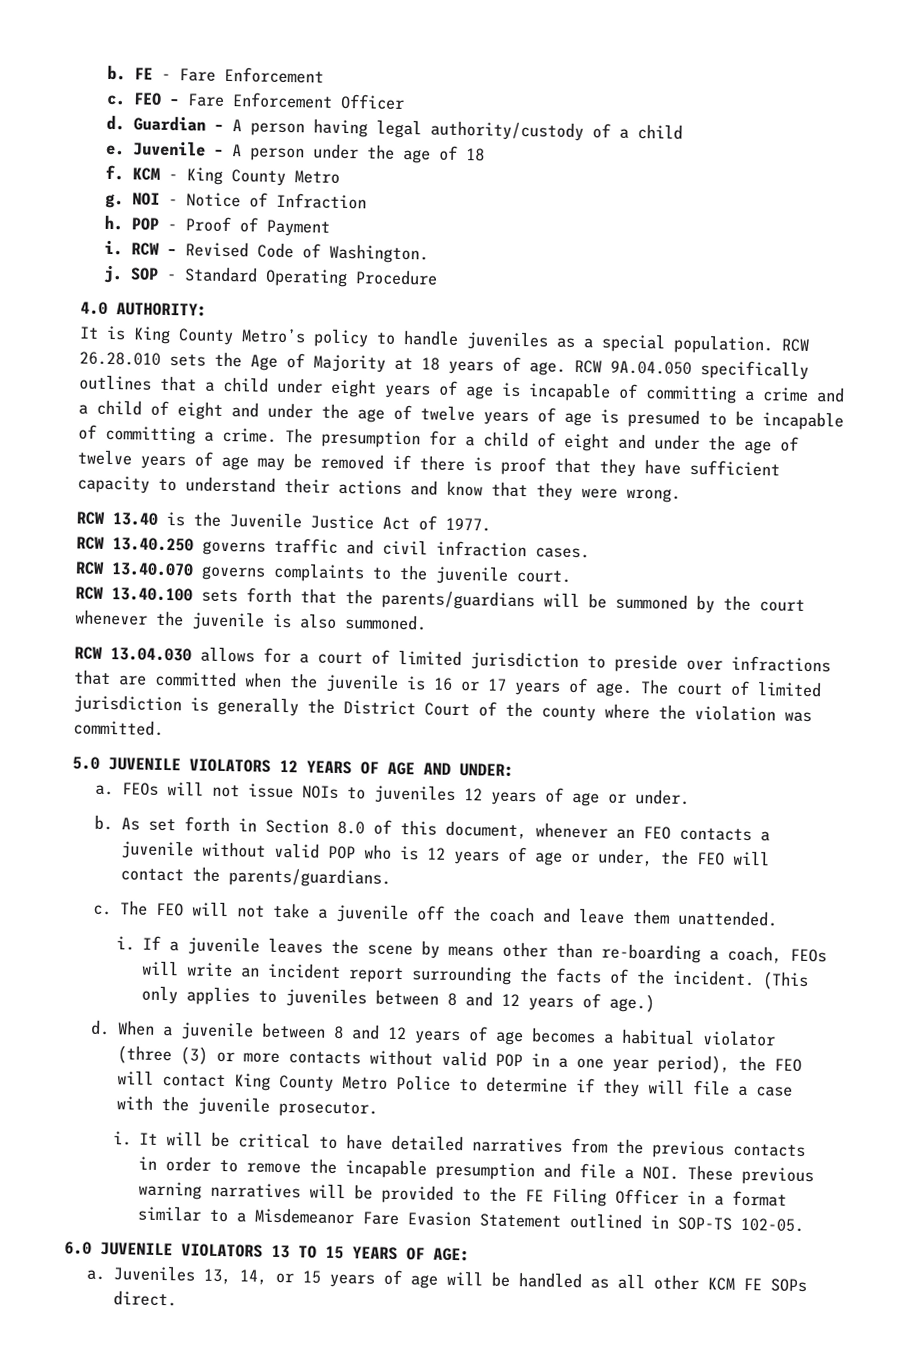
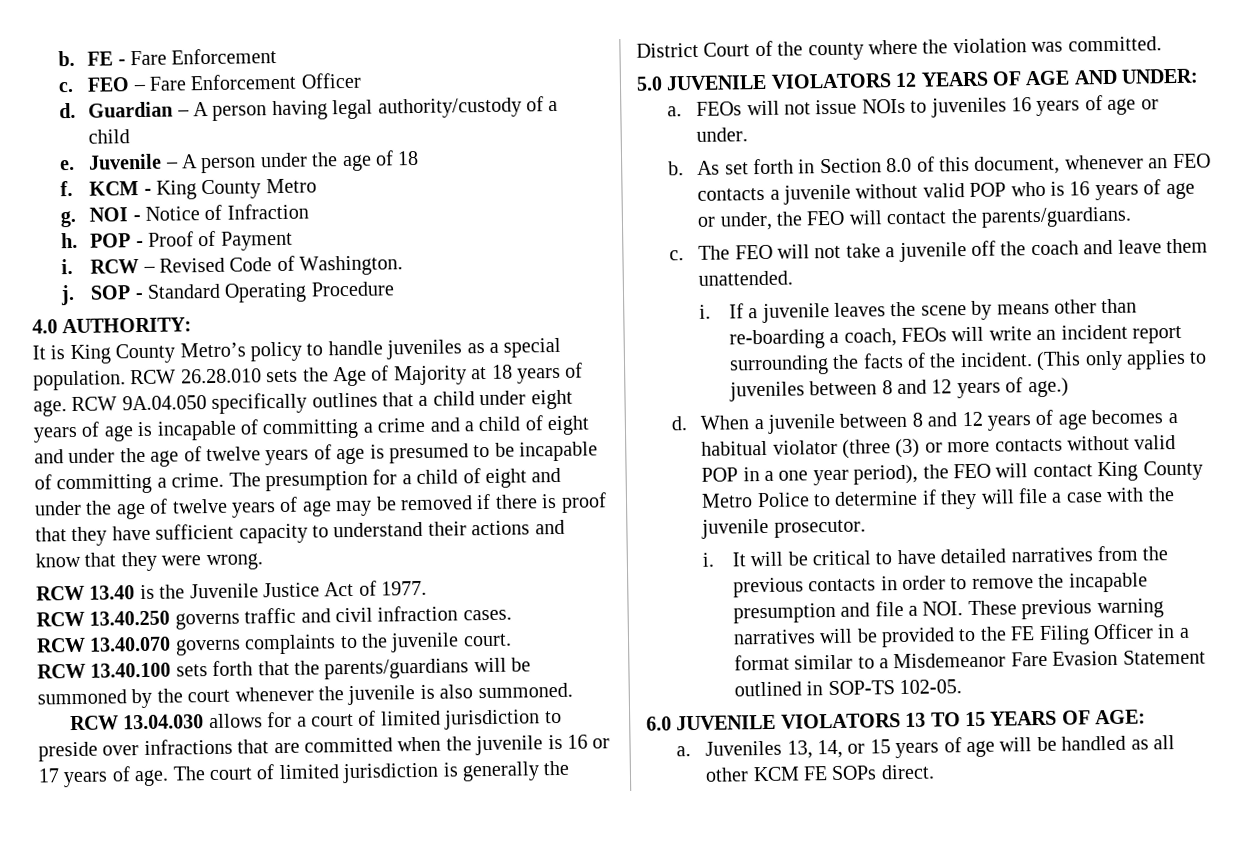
[463,788,483,801] 12 -> [1010,97,1032,112] 16
[426,847,446,860] 12 -> [1069,181,1091,196] 16

